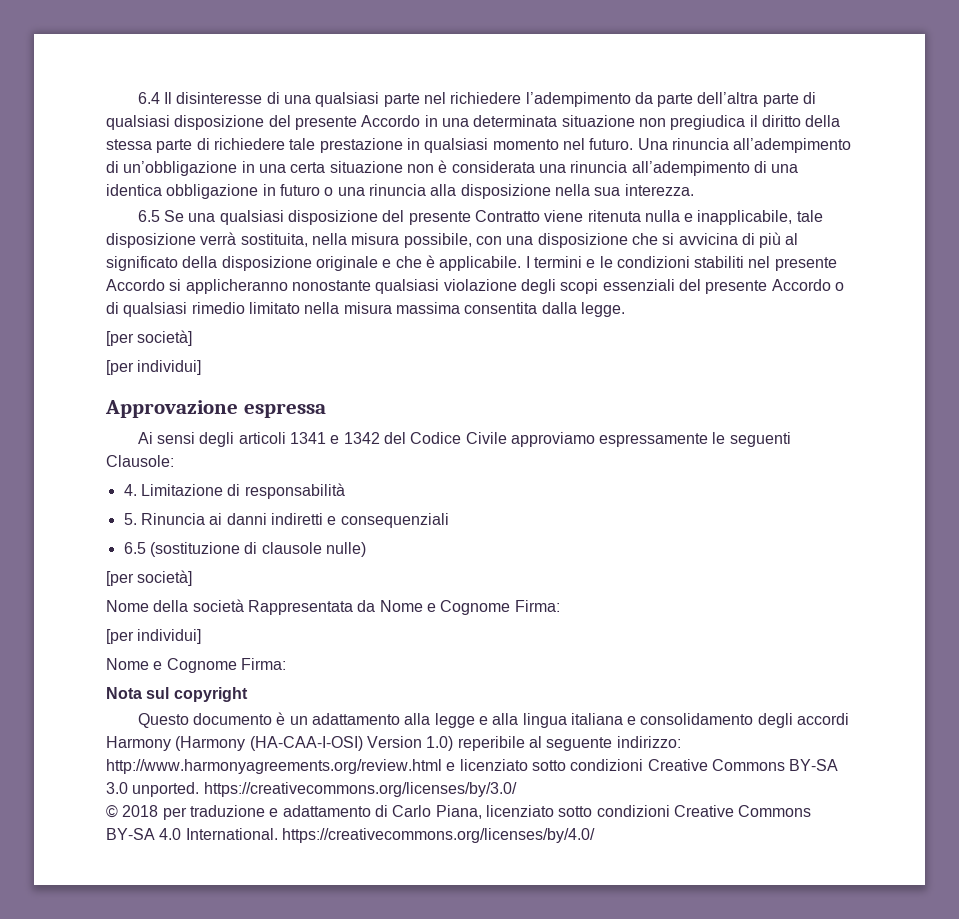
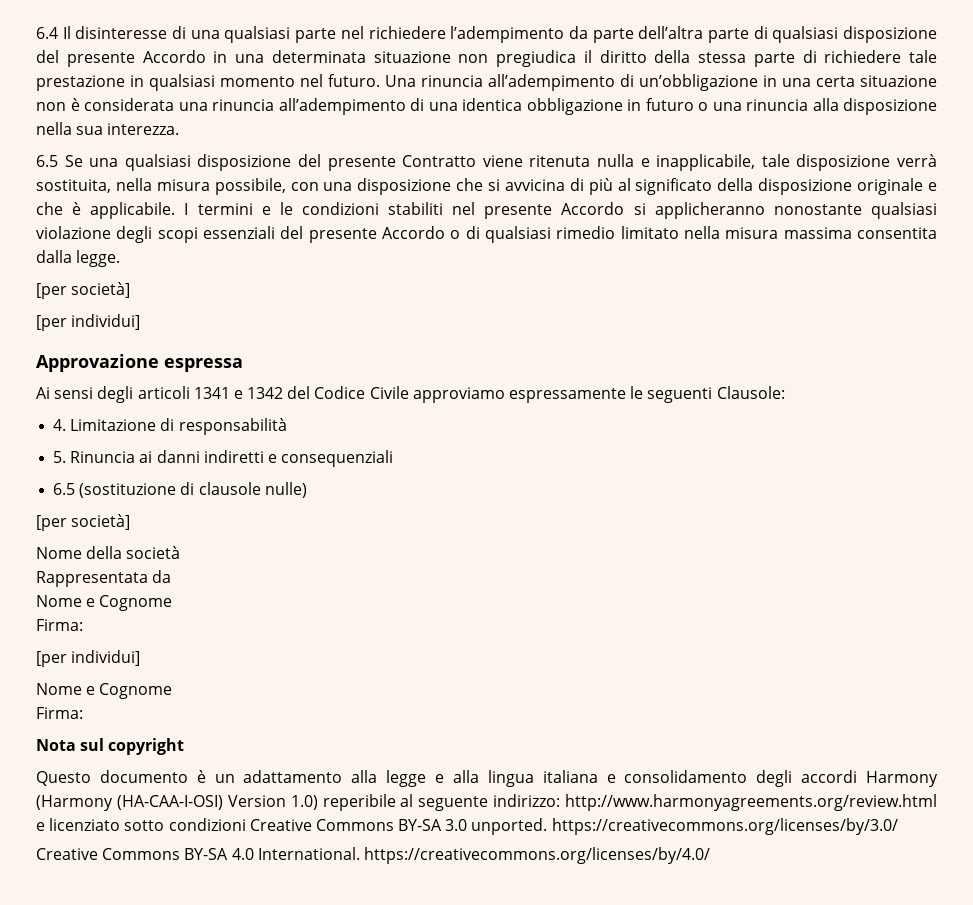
(244, 605) none -> (181, 552) //
[379,600,511,615] Nome e Cognome -> [36,595,173,611] // Nome e Cognome //
(237, 665) none -> (173, 691) //
[106,805,670,820] © 2018 per traduzione e adattamento di Carlo Piana, licenziato sotto condizioni -> (898, 826) none

